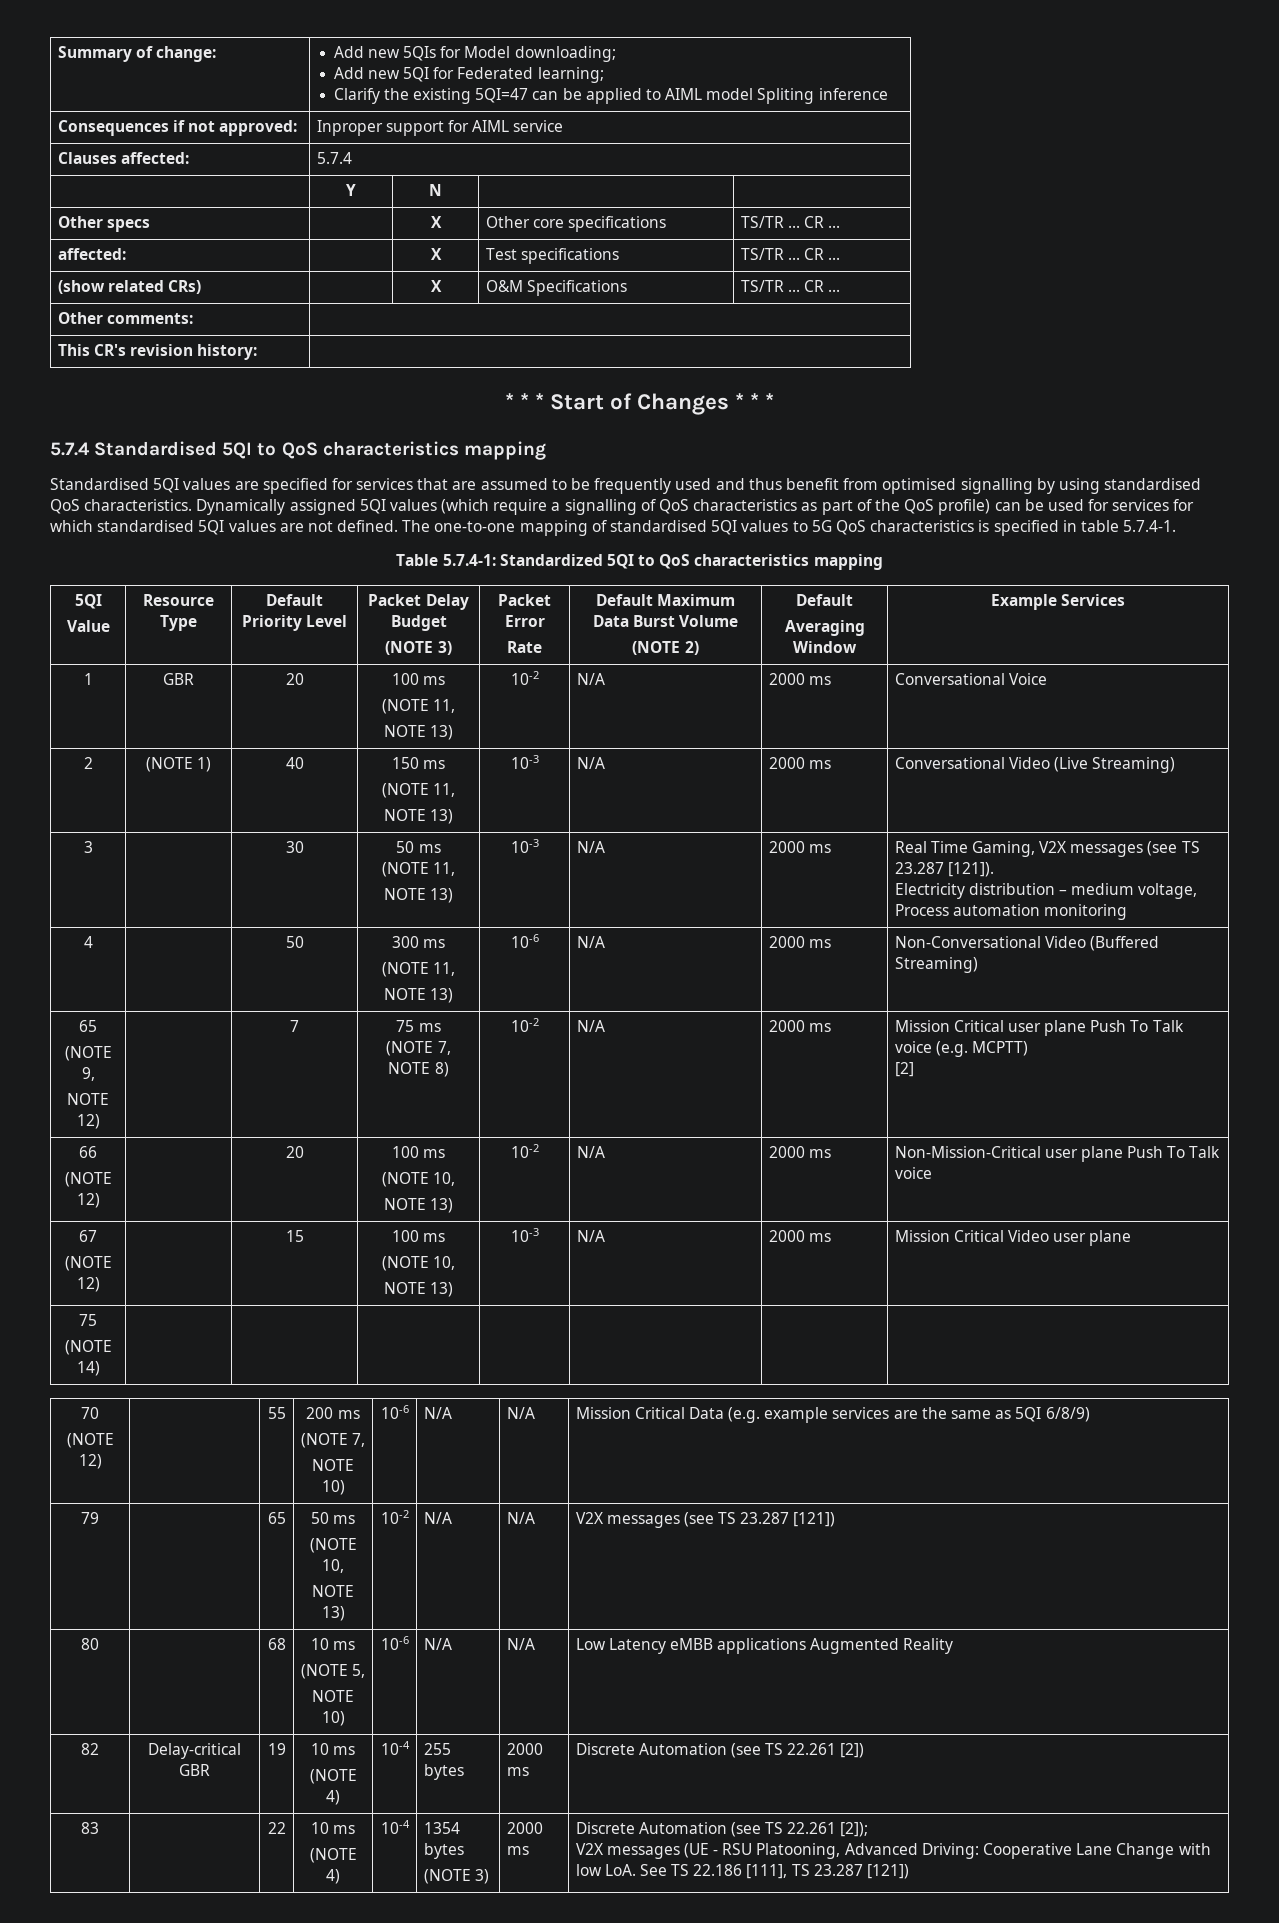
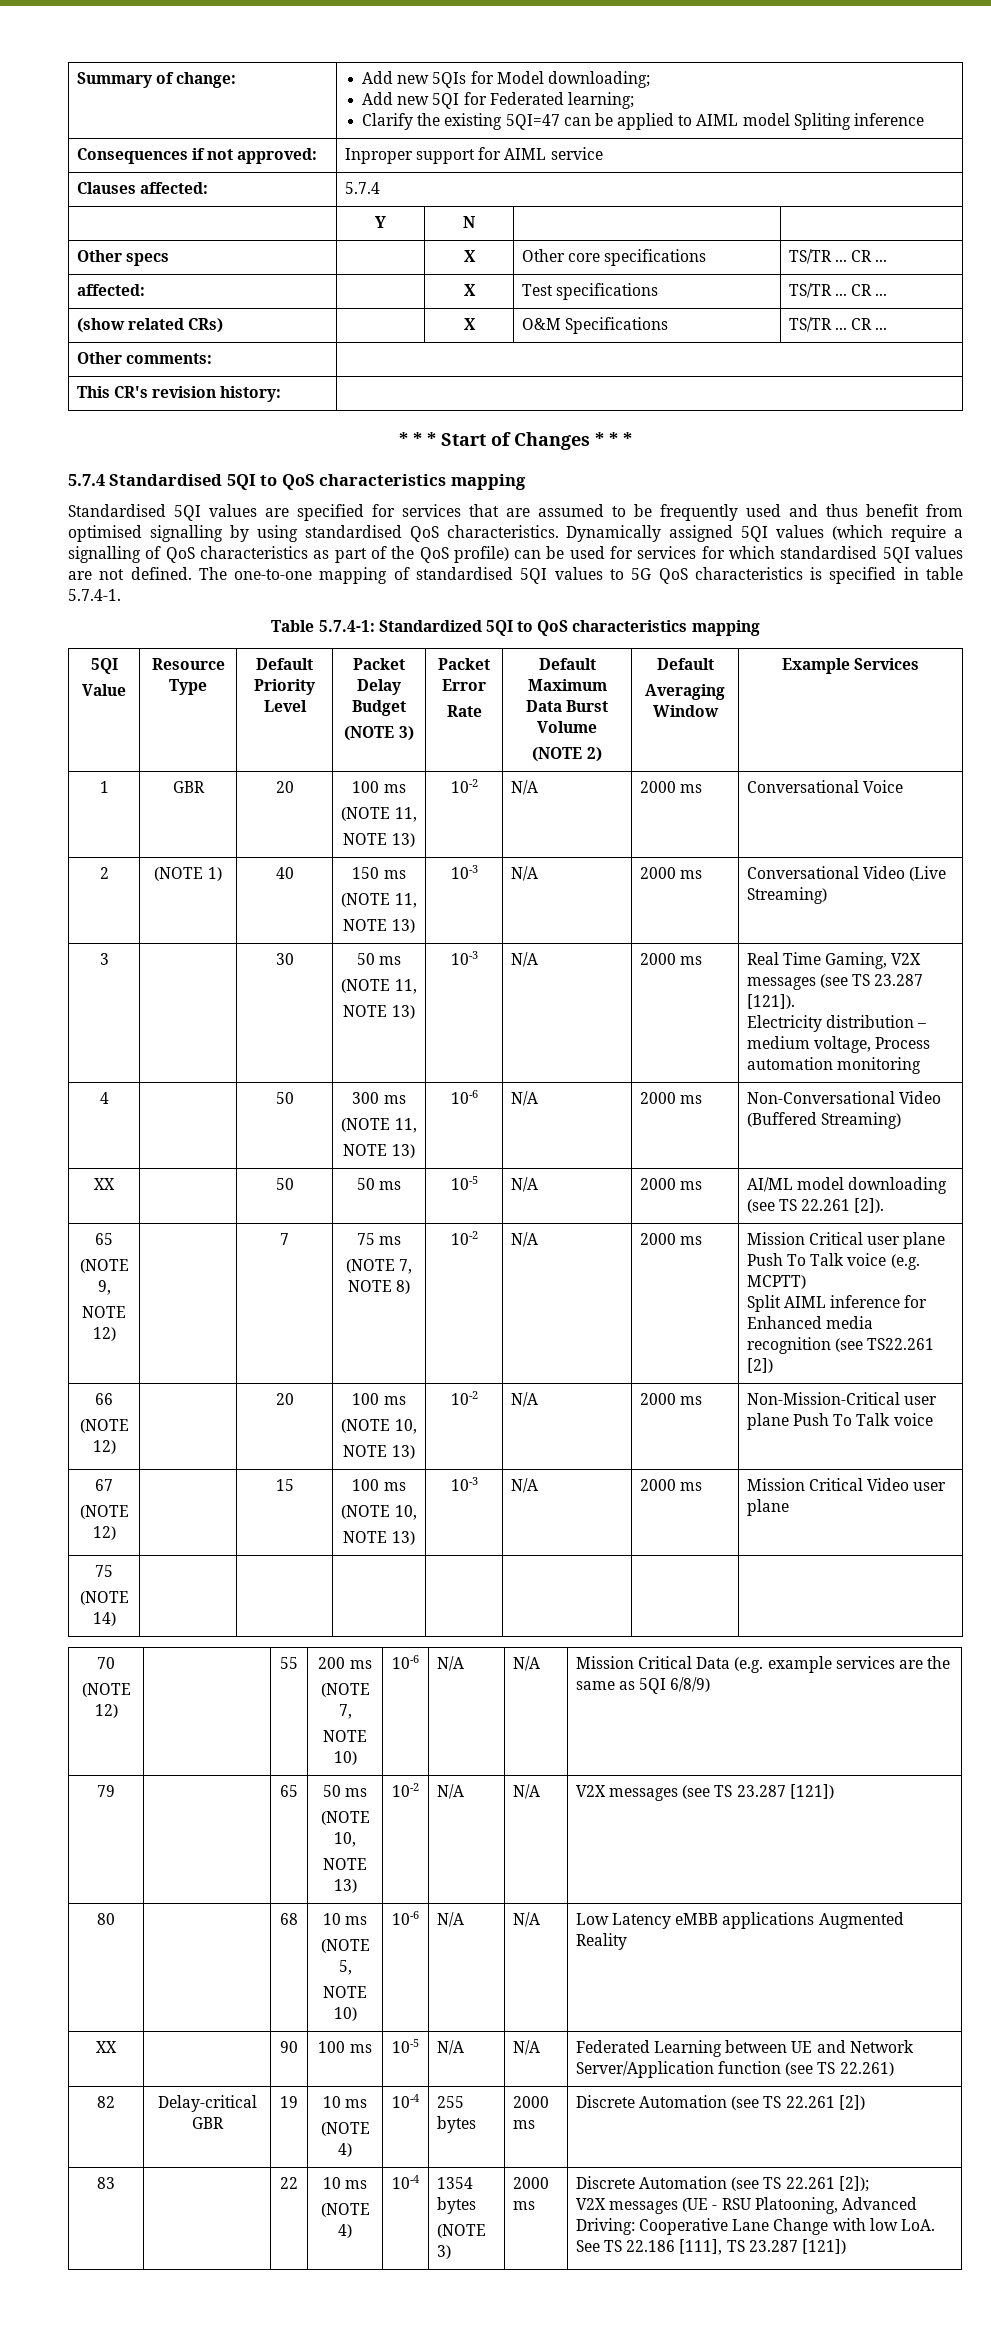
(978, 965) none -> [94,1178,115,1190] [275,1178,294,1190] [356,1178,402,1190] [450,1176,478,1190] [510,1177,538,1192] [639,1178,703,1190] [746,1177,948,1194] [746,1198,885,1213] // XX | | 50 | 50 ms | 10-5 | N/A | 2000 ms | AI/ML model downloading (see TS 22.261 [2]).
[894,1062,914,1077] [2] -> [746,1295,928,1312] [746,1316,874,1329] [746,1337,935,1354] [746,1358,773,1373] Split AIML inference for Enhanced media recognition (see TS22.261 [2])
(954, 1646) none -> [96,2041,117,2053] [280,2041,298,2053] [318,2041,372,2053] [392,2039,419,2053] [436,2040,464,2055] [512,2040,540,2055] [575,2040,914,2057] [575,2061,894,2078] // XX | | 90 | 100 ms | 10-5 | N/A | N/A | Federated Learning between UE and Network Server/Application function (see TS 22.261)

